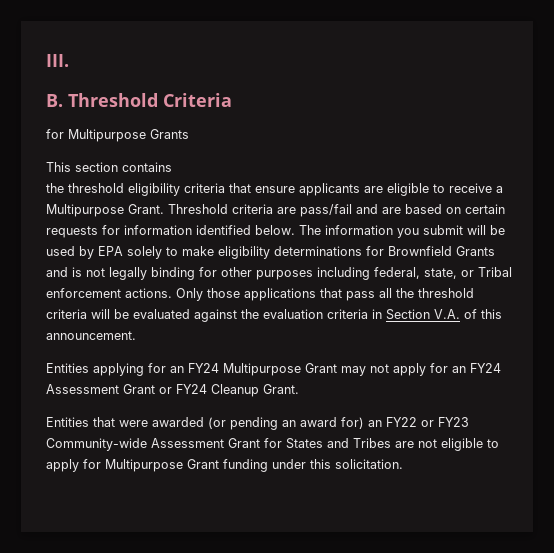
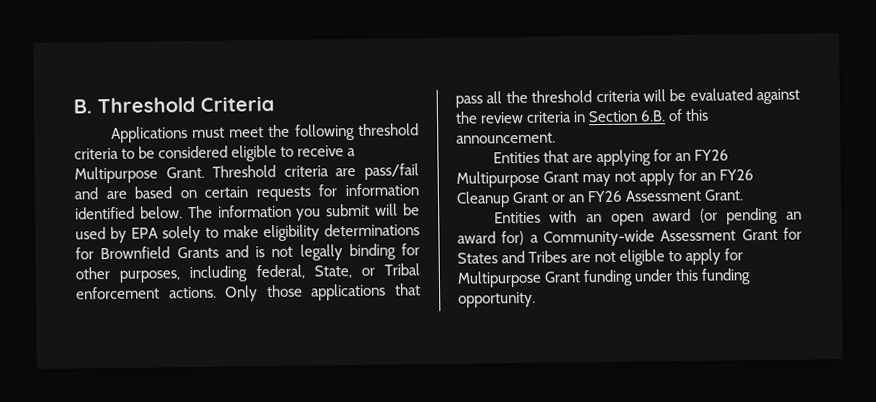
[46,54,69,67] III. // -> (73, 106) none
[46,129,189,142] [46,162,172,172] [46,183,383,196] for Multipurpose Grants // This section contains // the threshold eligibility criteria that ensure applicants are -> [110,123,420,143] [74,145,229,160] Applications must meet the following threshold criteria to be considered
[256,270,313,280] purposes -> [119,270,181,283] purposes,
[424,268,457,279] state, -> [313,265,352,279] State,
[263,309,323,319] evaluation -> [480,111,525,124] review
[434,309,460,319] V.A. -> [640,110,667,122] 6.B.
(89, 368) none -> [542,150,593,163] that are
[188,363,219,373] FY24 -> [693,149,729,161] FY26
[470,363,501,373] [46,384,299,397] [46,417,204,427] FY24 Assessment Grant or FY24 Cleanup Grant. // Entities that were awarded -> [719,169,755,181] [456,189,745,208] [493,208,692,226] FY26 Cleanup Grant or an FY26 Assessment Grant. // Entities with an open award
[368,417,469,427] an FY22 or FY23 -> [529,234,539,243] a
[335,459,403,469] solicitation. -> [701,268,752,285] [458,291,536,308] funding opportunity.

